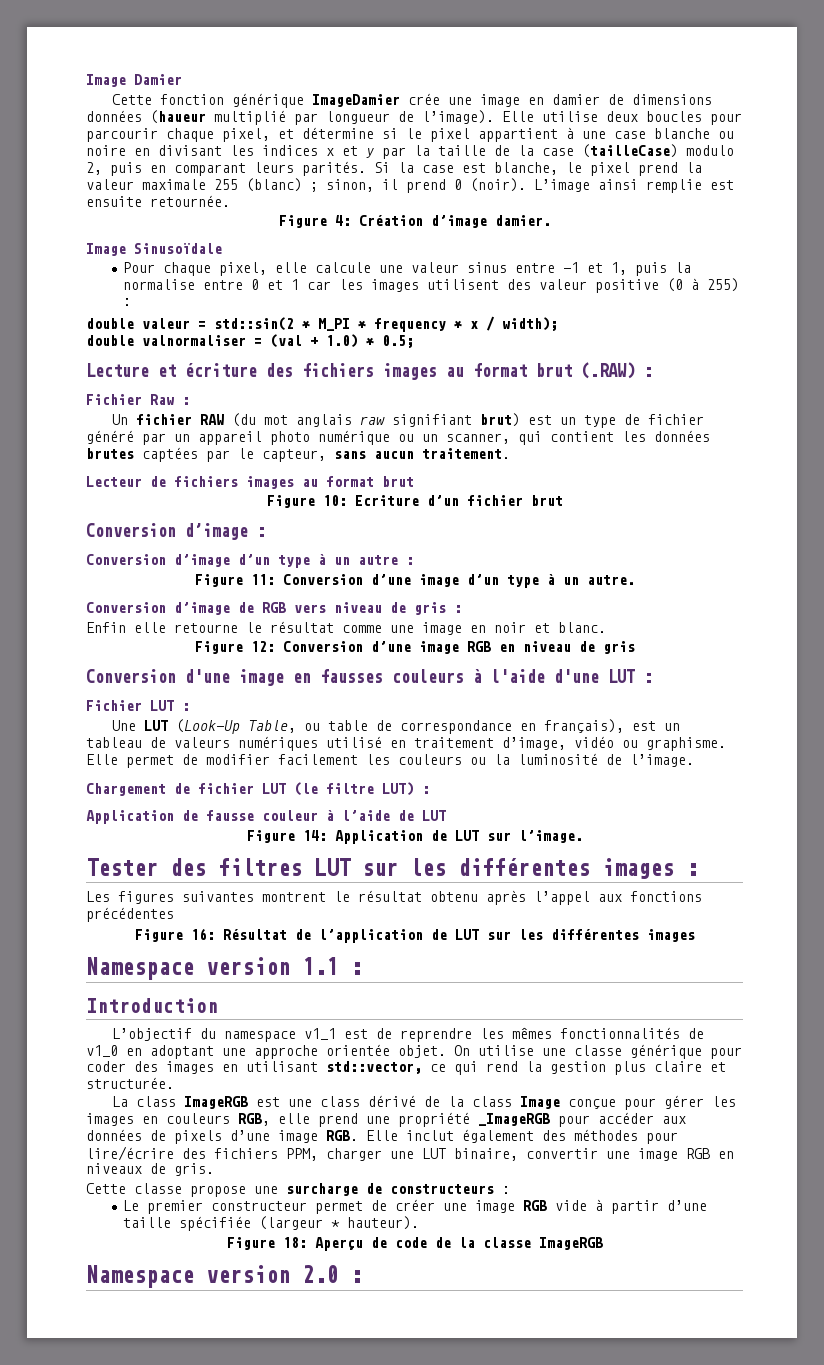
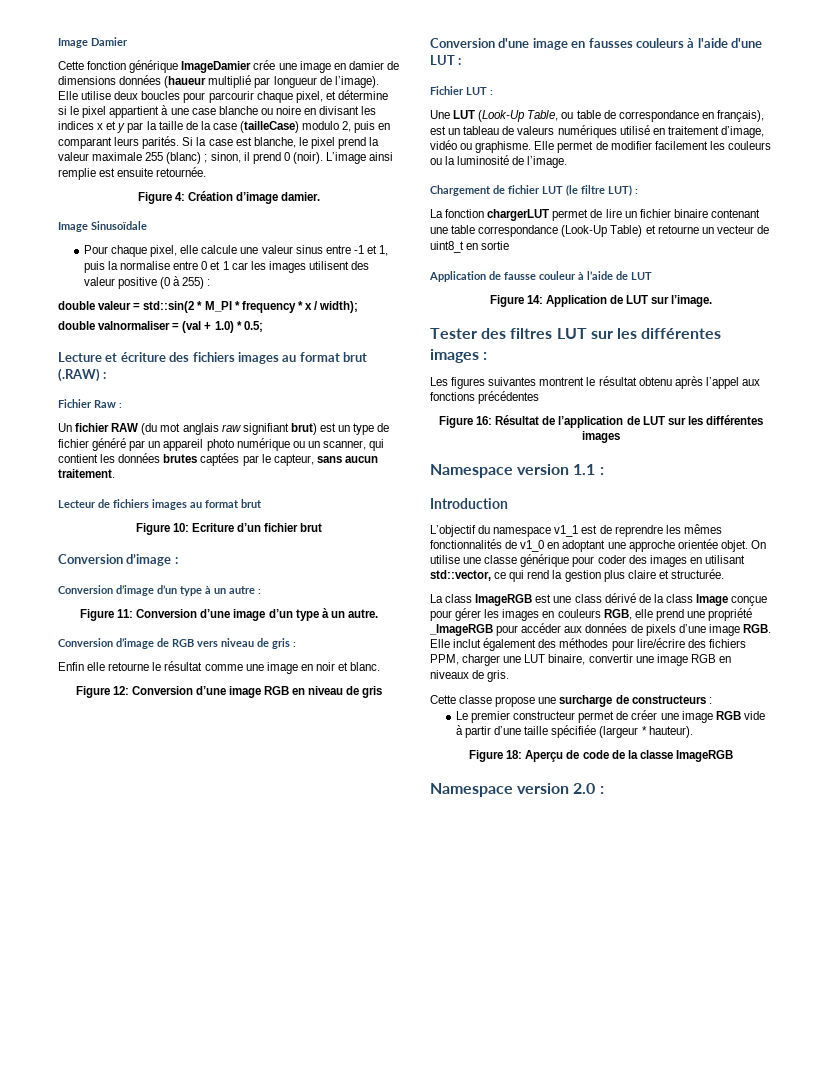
(430, 790) none -> [430,209,760,221] [430,225,769,237] [430,241,510,253] // La fonction chargerLUT permet de lire un fichier binaire contenant une table correspondance (Look-Up Table) et retourne un vecteur de uint8_t en sortie

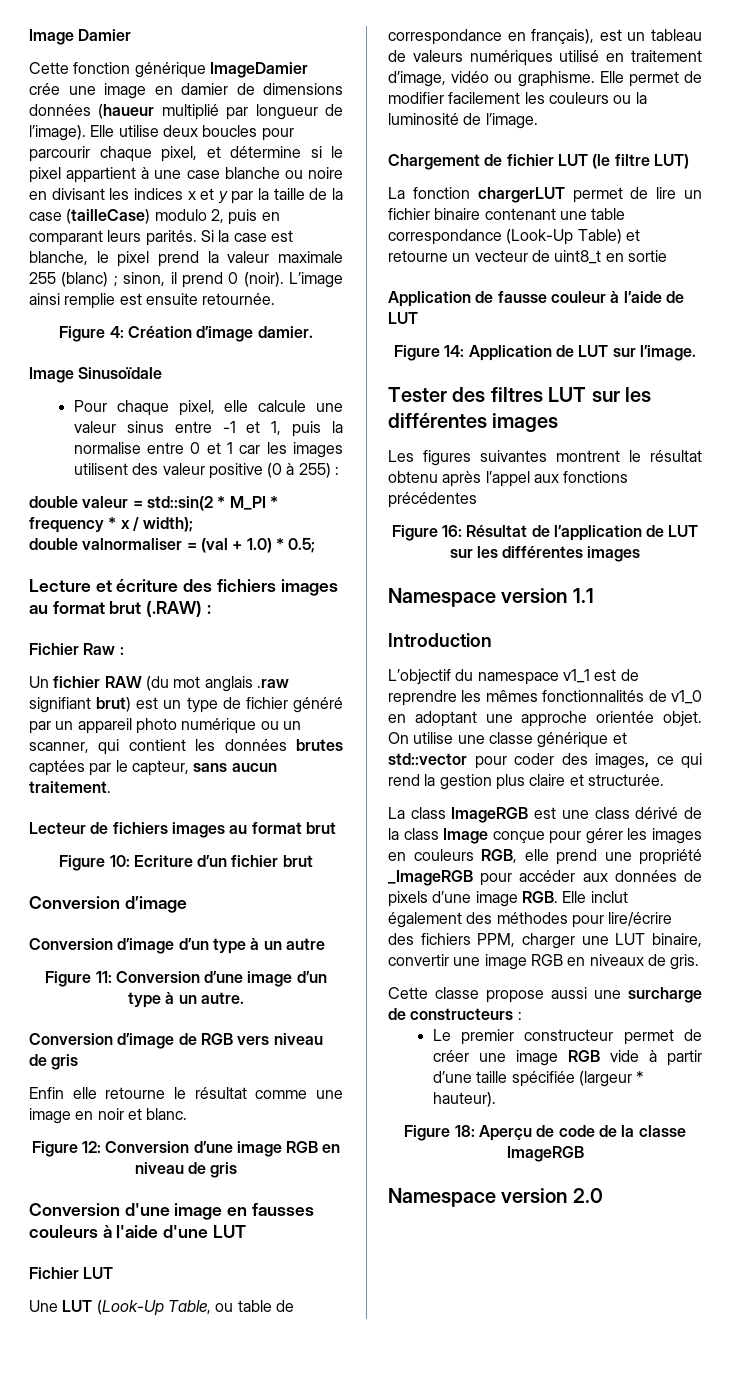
[221,424,241,432] raw -> [256,679,289,688] .raw
[174,557,178,564] : -> (187, 904) none
[258,589,261,594] : -> (325, 944) none
[293,642,296,647] : -> (79, 1062) none
[458,58,462,65] : -> (246, 1231) none
[490,90,493,95] : -> (114, 1273) none
[635,189,638,194] : -> (689, 161) none
[483,352,488,360] : -> (559, 422) none
[599,467,604,475] : -> (594, 595) none
(570, 560) none -> [612,732,627,744] [388,753,467,765] et std::vector
[649,555,745,567] [430,570,491,581] images en utilisant std::vector, -> [595,753,649,769] images,
(536, 701) none -> [551,987,587,999] aussi
[599,786,604,794] : -> (603, 1195) none

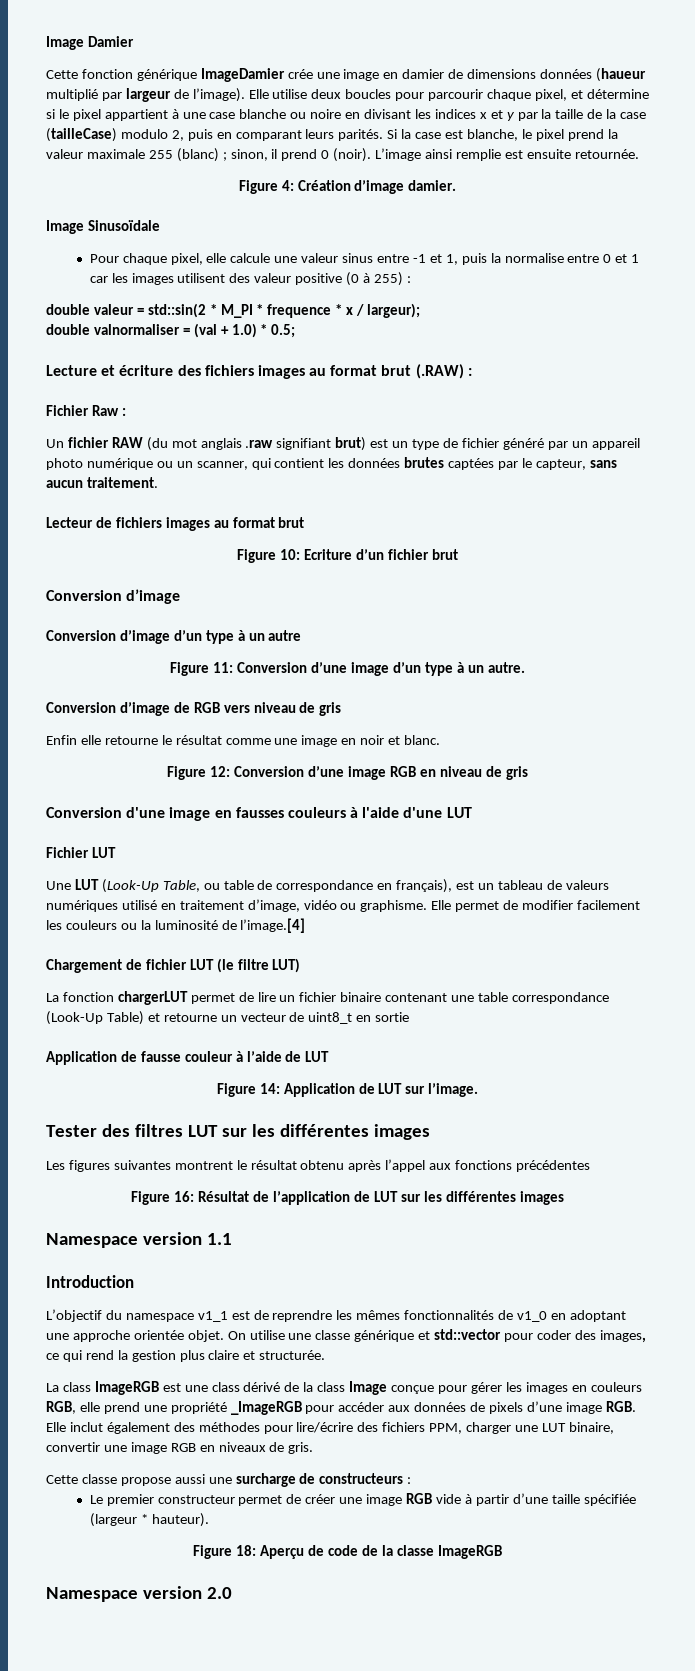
[255,104,318,120] longueur -> [125,88,171,102] largeur
[29,517,104,533] frequency -> [267,304,332,318] frequence
[143,517,194,532] width); -> [367,303,421,318] largeur);
[485,113,538,129] l’image. -> [240,918,306,933] l’image.[4]

